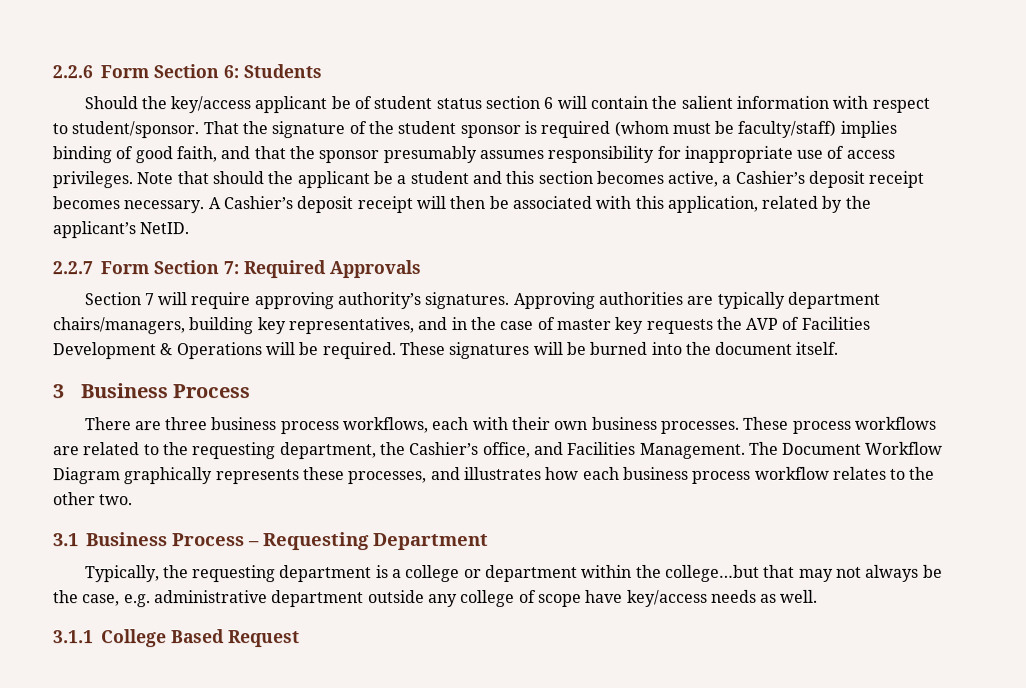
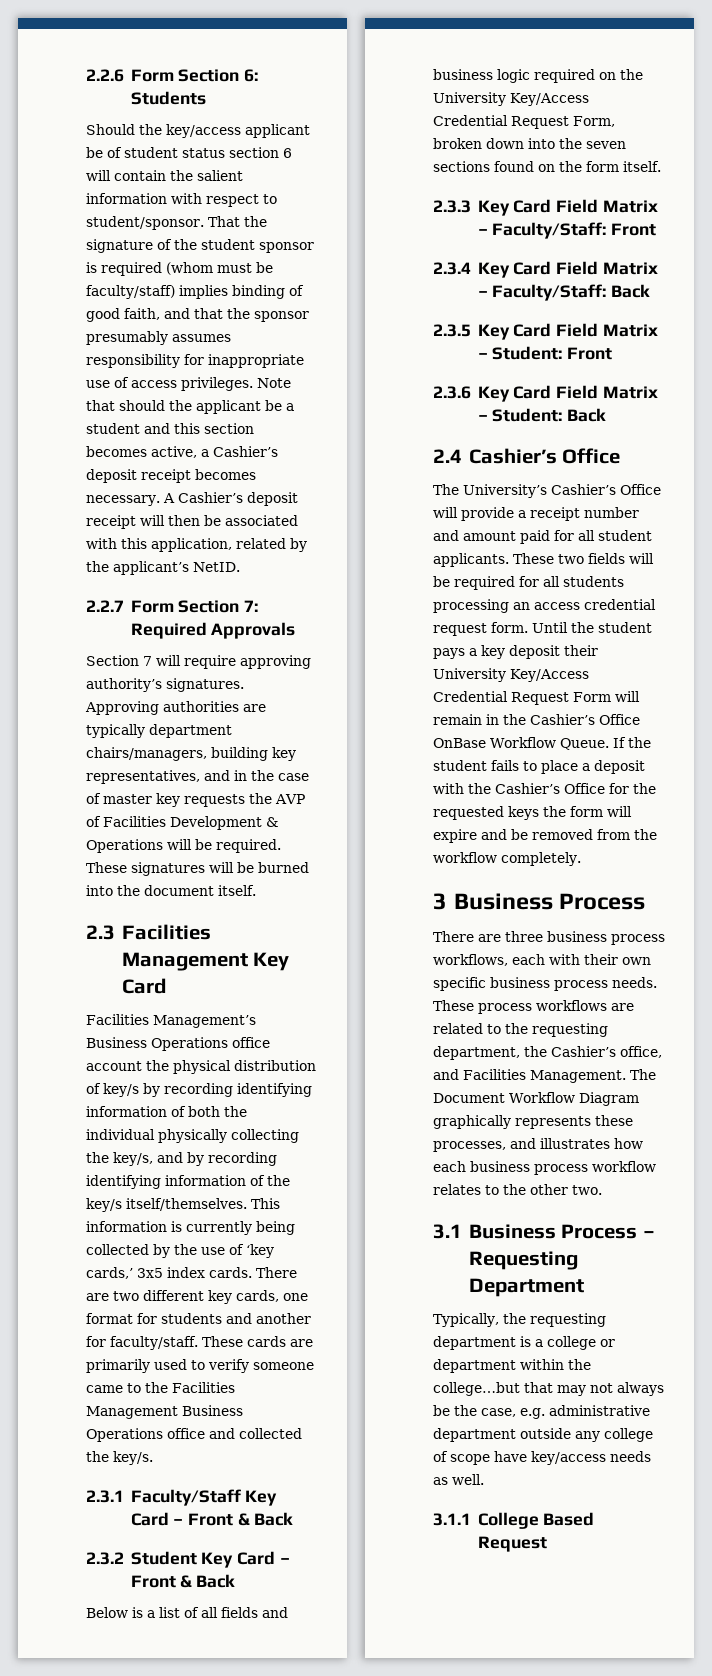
(840, 348) none -> [86,924,211,940] [121,952,290,971] [121,978,166,994] [86,1014,256,1028] [86,1037,270,1051] [86,1060,316,1074] [86,1083,312,1097] [86,1106,247,1117] [86,1129,299,1143] [86,1152,277,1166] [86,1175,290,1189] [86,1198,280,1212] [86,1221,295,1235] [86,1244,274,1258] [86,1267,297,1279] [86,1290,308,1304] [86,1313,311,1324] [86,1336,313,1350] [86,1359,314,1373] [86,1382,235,1393] [86,1405,243,1419] [86,1428,302,1442] [86,1451,153,1465] [86,1489,278,1506] [130,1512,293,1526] [86,1551,290,1568] [130,1574,236,1588] [86,1607,288,1618] [433,69,643,83] [433,92,589,106] [433,115,615,129] [433,138,626,149] [433,161,661,172] [433,199,658,216] [477,222,657,239] [433,261,658,278] [477,284,651,301] [433,323,658,340] [477,346,613,360] [433,385,658,402] [477,408,607,422] [433,448,621,464] [433,484,661,498] [433,507,639,521] [433,530,652,544] [433,553,654,567] [433,576,624,590] [433,599,656,613] [433,622,652,636] [433,645,598,659] [433,668,589,682] [433,691,640,705] [433,714,640,725] [433,737,651,750] [433,760,645,774] [433,783,656,794] [433,806,632,820] [433,829,657,843] [433,852,581,866] // 2.3 Facilities Management Key Card // Facilities Management’s Business Operations office account the physical distribution of key/s by recording identifying information of both the individual physically collecting the key/s, and by recording identifying information of the key/s itself/themselves. This information is currently being collected by the use of ‘key cards,’ 3x5 index cards. There are two different key cards, one format for students and another for faculty/staff. These cards are primarily used to verify someone came to the Facilities Management Business Operations office and collected the key/s. // 2.3.1 Faculty/Staff Key Card – Front & Back // 2.3.2 Student Key Card – Front & Back // Below is a list of all fields and business logic required on the University Key/Access Credential Request Form, broken down into the seven sections found on the form itself. // 2.3.3 Key Card Field Matrix – Faculty/Staff: Front // 2.3.4 Key Card Field Matrix – Faculty/Staff: Back // 2.3.5 Key Card Field Matrix – Student: Front // 2.3.6 Key Card Field Matrix – Student: Back // 2.4 Cashier’s Office // The University’s Cashier’s Office will provide a receipt number and amount paid for all student applicants. These two fields will be required for all students processing an access credential request form. Until the student pays a key deposit their University Key/Access Credential Request Form will remain in the Cashier’s Office OnBase Workflow Queue. If the student fails to place a deposit with the Cashier’s Office for the requested keys the form will expire and be removed from the workflow completely.
[591,416,741,434] business processes. -> [433,977,657,991] specific business process needs.

